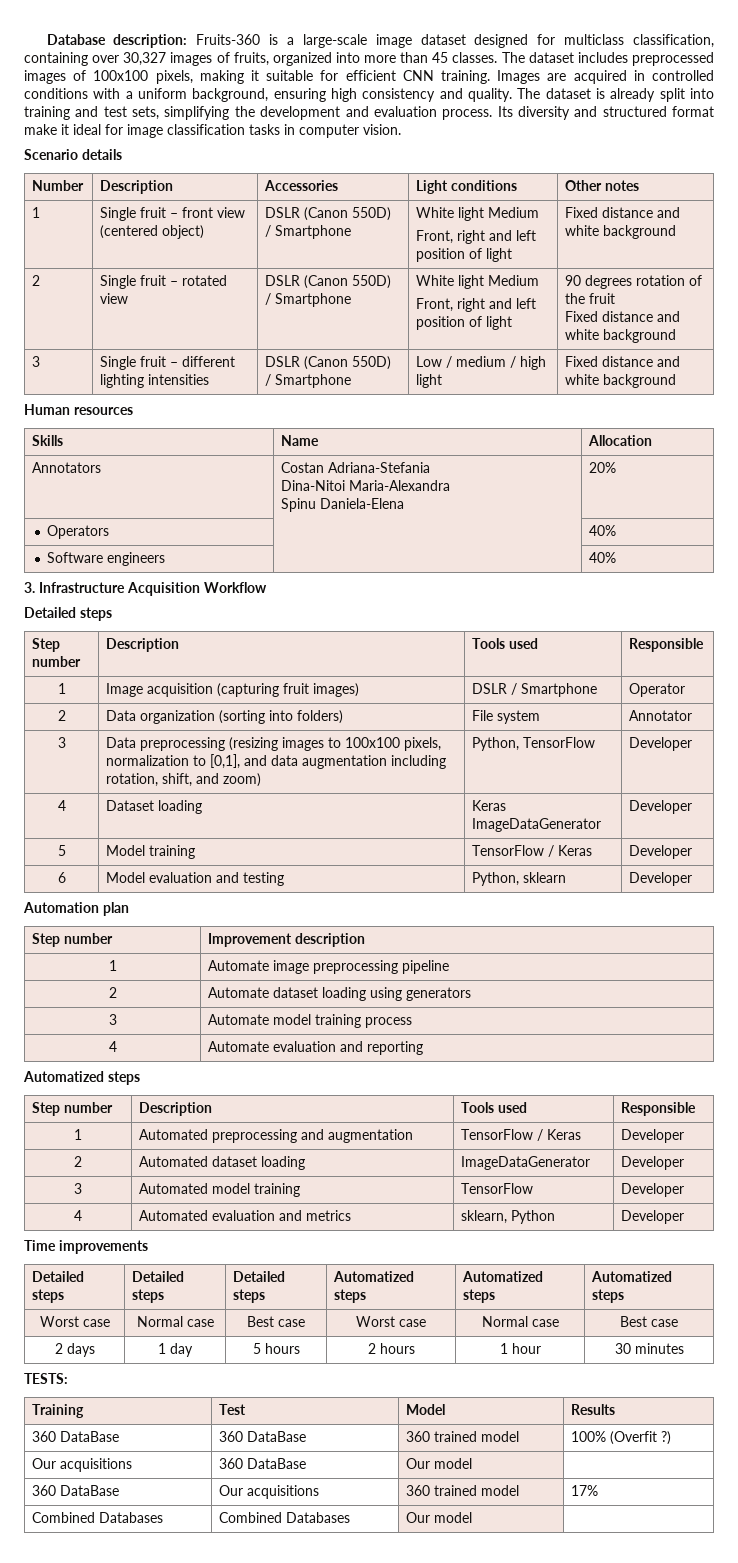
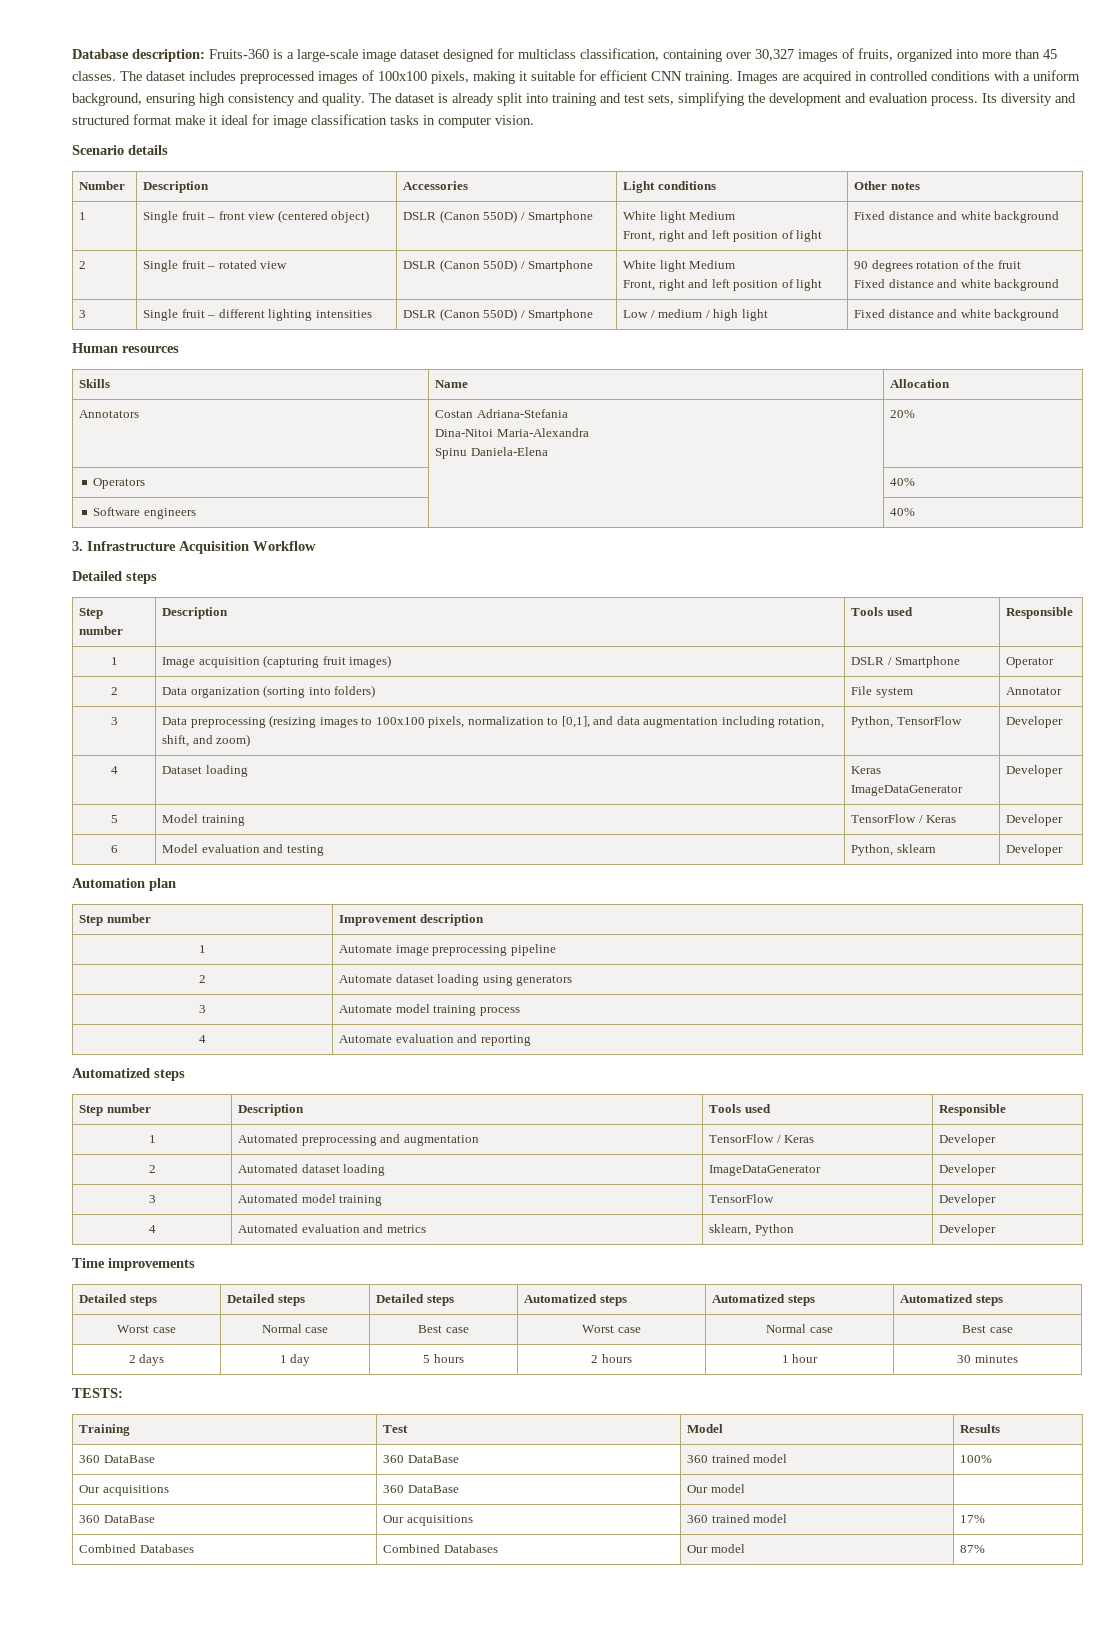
[610,1431,672,1445] (Overfit ?) -> (993, 1459) none
(473, 1517) none -> [960,1545,986,1553] 87%

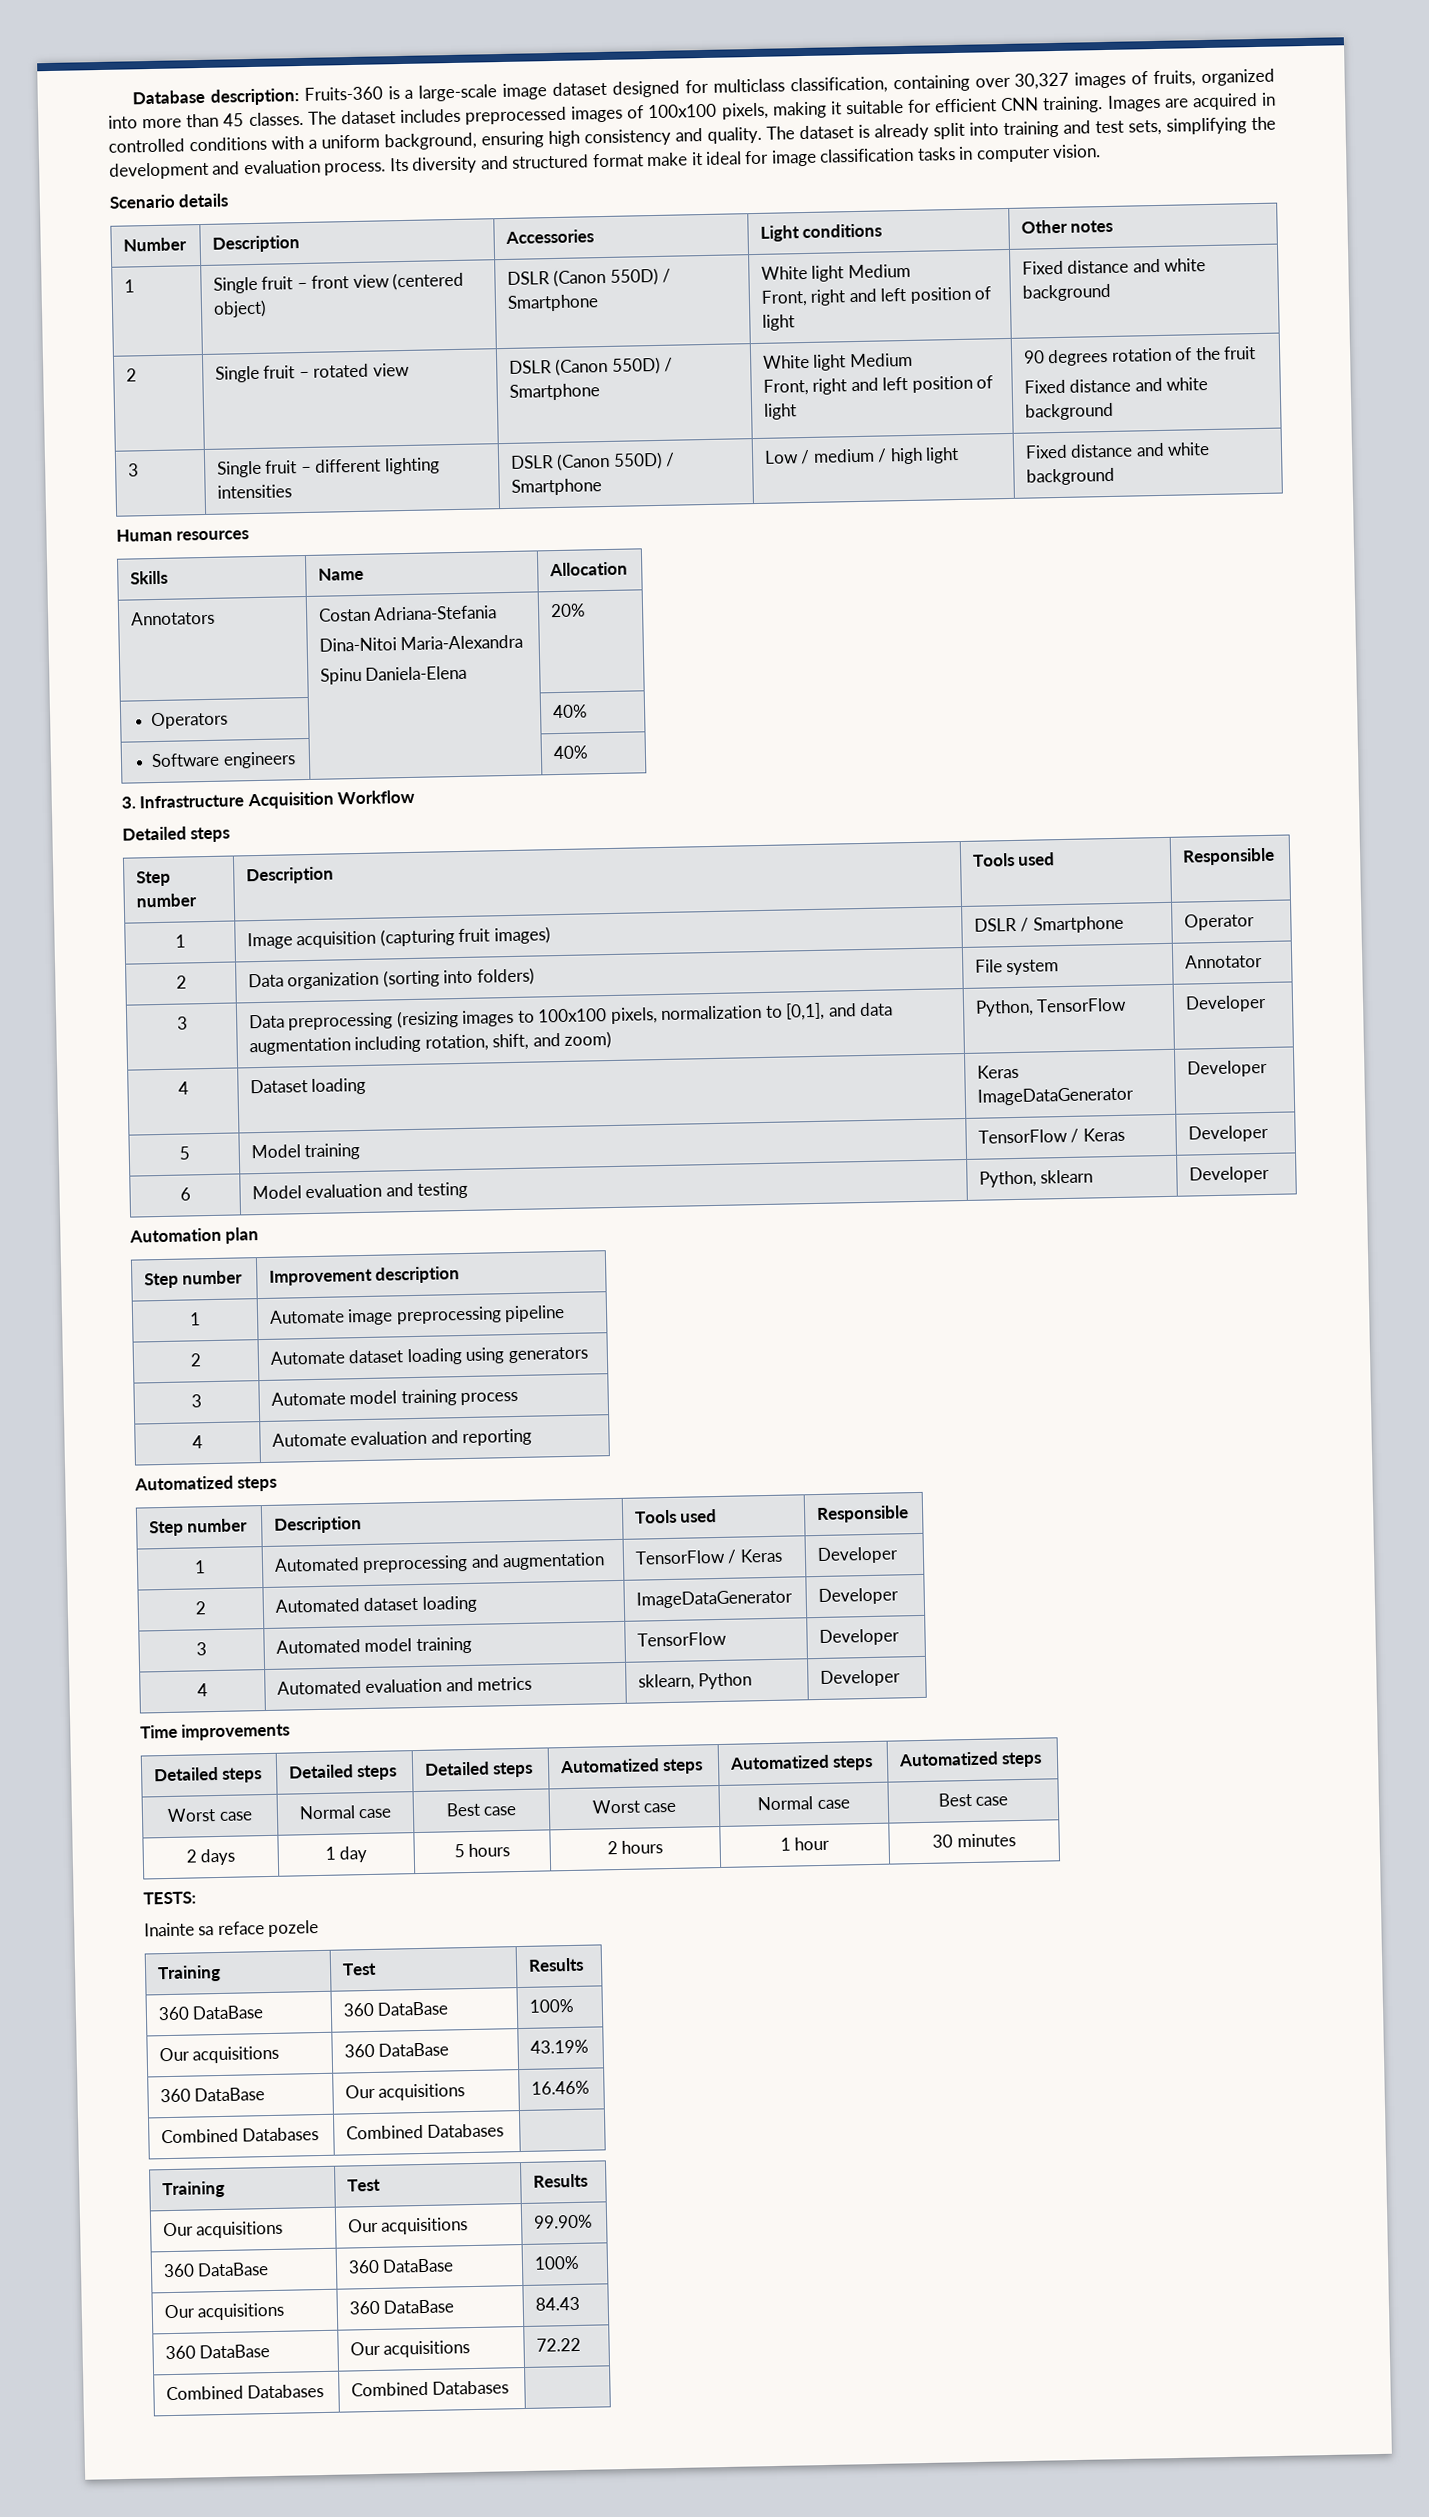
[79,1424,131,1436] [383,1425,409,1433] [687,1424,724,1433] // Training | Test | Model -> [144,1919,320,1938] [157,1964,222,1983] [342,1962,378,1976] // Inainte sa reface pozele // Training | Test
[687,1454,788,1463] [960,1455,993,1463] [79,1485,169,1496] [383,1485,459,1493] [687,1484,745,1493] [79,1515,155,1523] [383,1515,473,1526] [687,1514,788,1523] [960,1515,986,1523] [79,1544,194,1553] [383,1544,498,1553] [687,1544,745,1553] [960,1545,986,1553] 360 trained model | 100% // Our acquisitions | 360 DataBase | Our model | // 360 DataBase | Our acquisitions | 360 trained model | 17% // Combined Databases | Combined Databases | Our model | 87% -> [529,1998,575,2013] [159,2045,280,2064] [344,2042,450,2058] [530,2039,590,2054] [160,2087,266,2103] [345,2083,466,2101] [531,2080,591,2095] [161,2127,320,2144] [346,2123,505,2140] [162,2180,226,2199] [347,2178,382,2192] [533,2173,589,2188] [163,2220,284,2239] [348,2217,469,2235] [534,2214,594,2229] [163,2262,270,2278] [348,2258,455,2274] [534,2255,581,2270] [164,2302,286,2321] [349,2299,455,2315] [535,2296,581,2311] [165,2344,271,2360] [350,2340,471,2358] [536,2337,582,2352] [166,2383,325,2401] [351,2380,510,2397] 100% // Our acquisitions | 360 DataBase | 43.19% // 360 DataBase | Our acquisitions | 16.46% // Combined Databases | Combined Databases | // Training | Test | Results // Our acquisitions | Our acquisitions | 99.90% // 360 DataBase | 360 DataBase | 100% // Our acquisitions | 360 DataBase | 84.43 // 360 DataBase | Our acquisitions | 72.22 // Combined Databases | Combined Databases |

